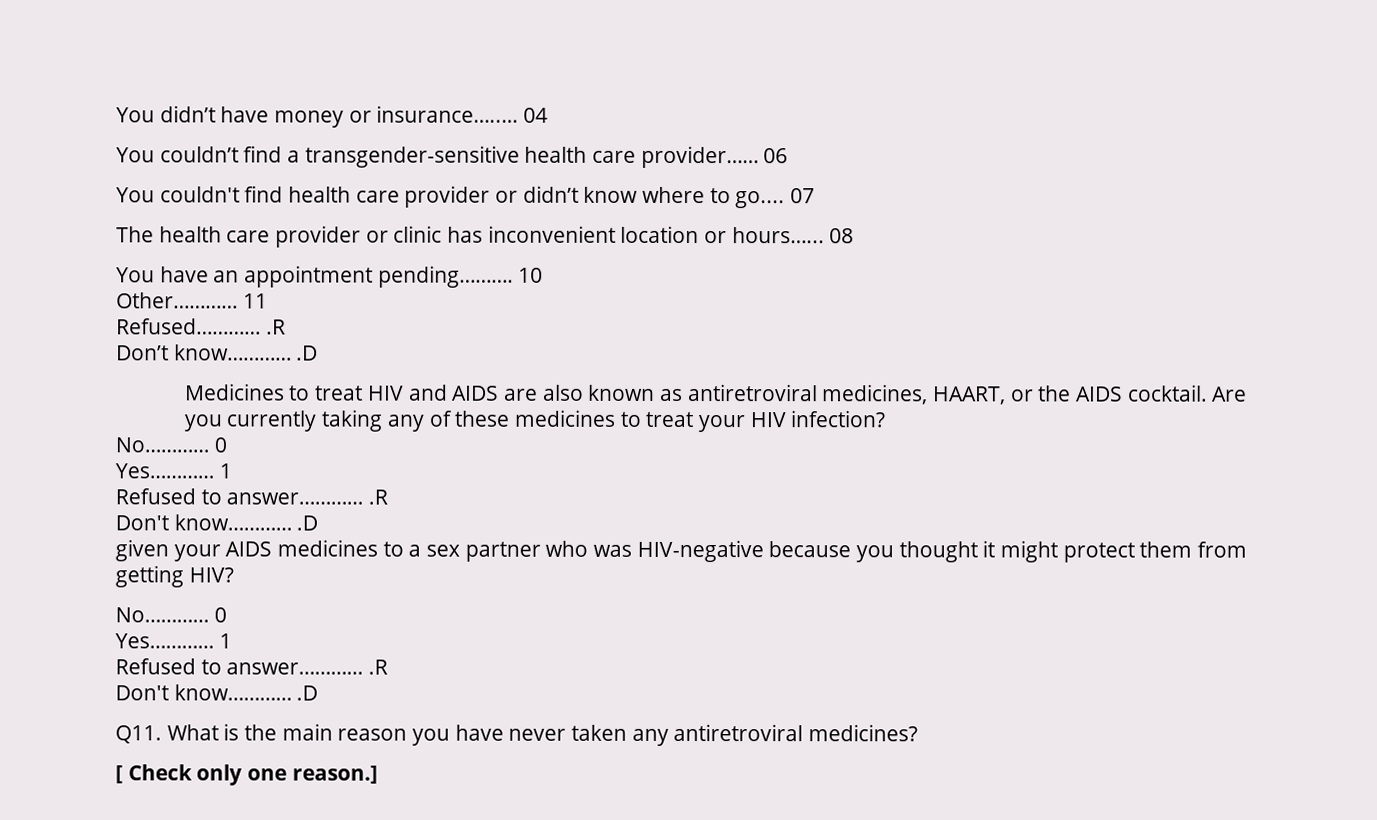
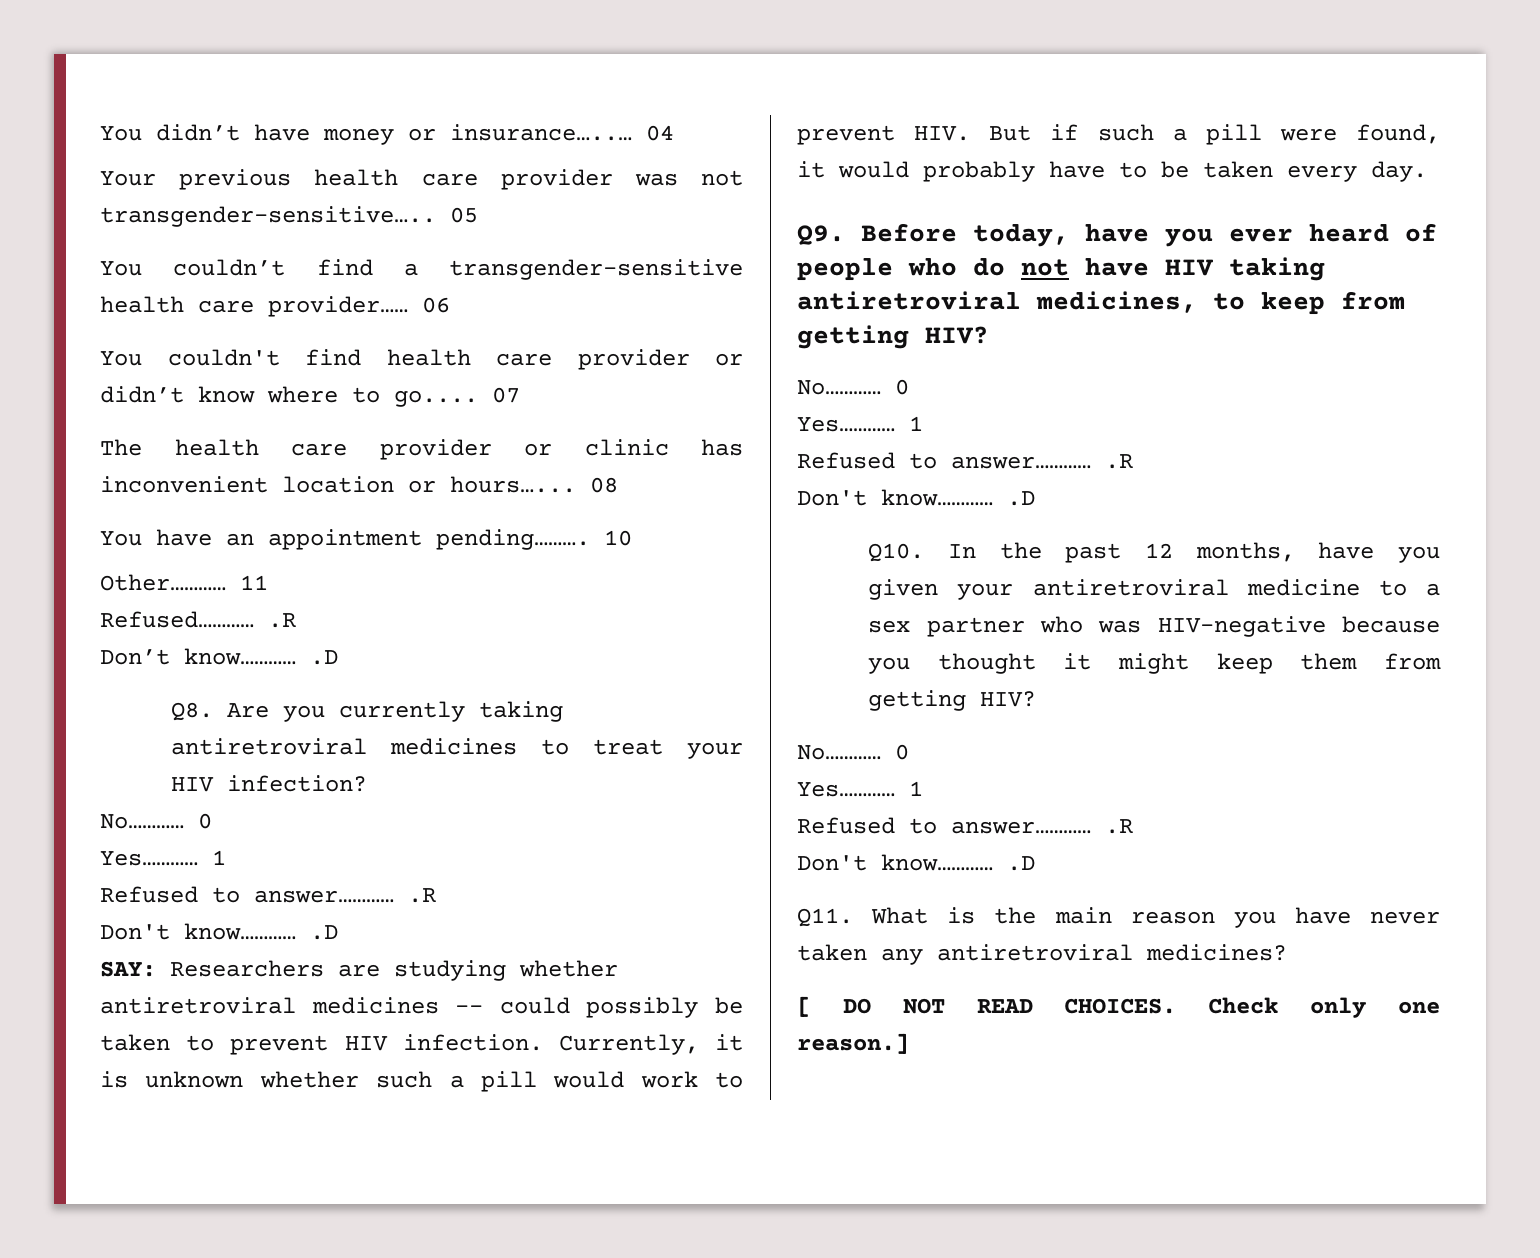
(549, 115) none -> [100,169,743,190] [100,206,478,227] // Your previous health care provider was not transgender-sensitive….. 05
[184,383,1208,405] Medicines to treat HIV and AIDS are also known as antiretroviral medicines, HAART, or the AIDS cocktail. -> [171,702,214,721] Q8.
[386,410,510,432] any of these -> [171,738,368,755] antiretroviral
[115,539,379,562] given your AIDS medicines -> [100,960,618,981] [100,997,744,1018] [100,1034,743,1055] [100,1071,743,1092] [797,124,1440,145] [797,161,1427,182] [797,223,1437,247] [797,257,1325,281] [797,291,1405,315] [797,325,989,349] [797,379,909,395] [797,416,923,432] [797,452,1133,469] [797,489,1035,506] [868,542,1440,563] [868,579,1360,600] SAY: Researchers are studying whether antiretroviral medicines -- could possibly be taken to prevent HIV infection. Currently, it is unknown whether such a pill would work to prevent HIV. But if such a pill were found, it would probably have to be taken every day. // Q9. Before today, have you ever heard of people who do not have HIV taking antiretroviral medicines, to keep from getting HIV? // No………… 0 // Yes………… 1 // Refused to answer………… .R // Don't know………… .D // Q10. In the past 12 months, have you given your antiretroviral medicine
[1062,542,1135,563] protect -> [1216,653,1273,674] keep
(123, 774) none -> [842,998,1177,1014] DO NOT READ CHOICES.

